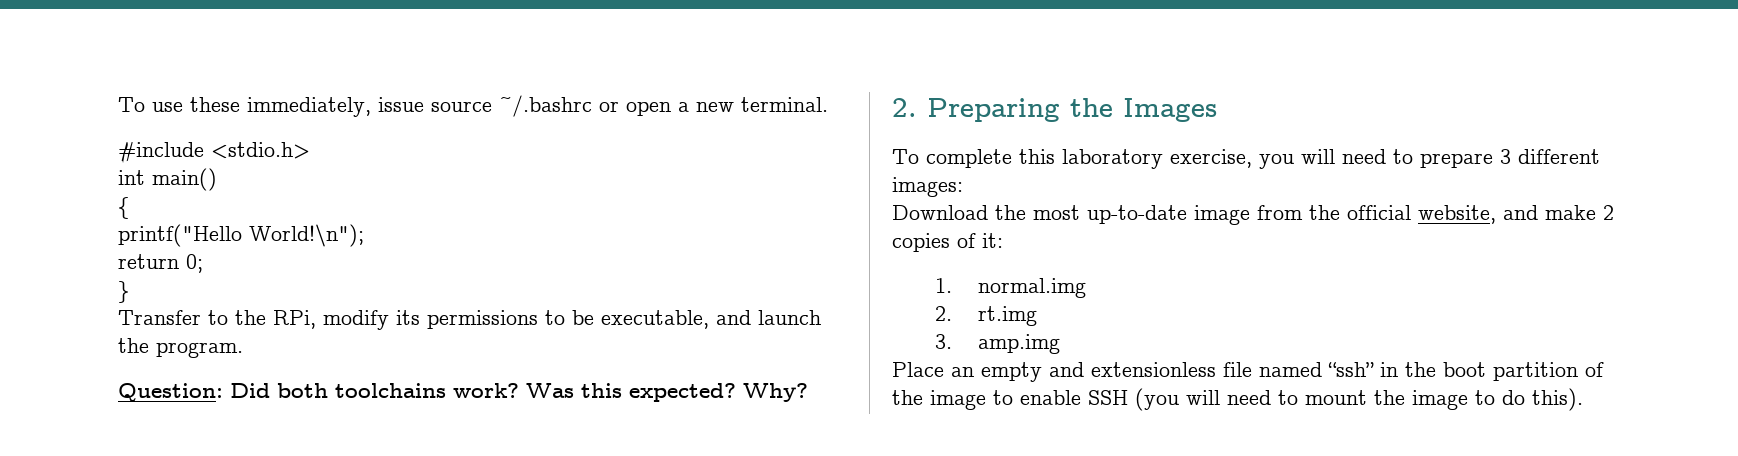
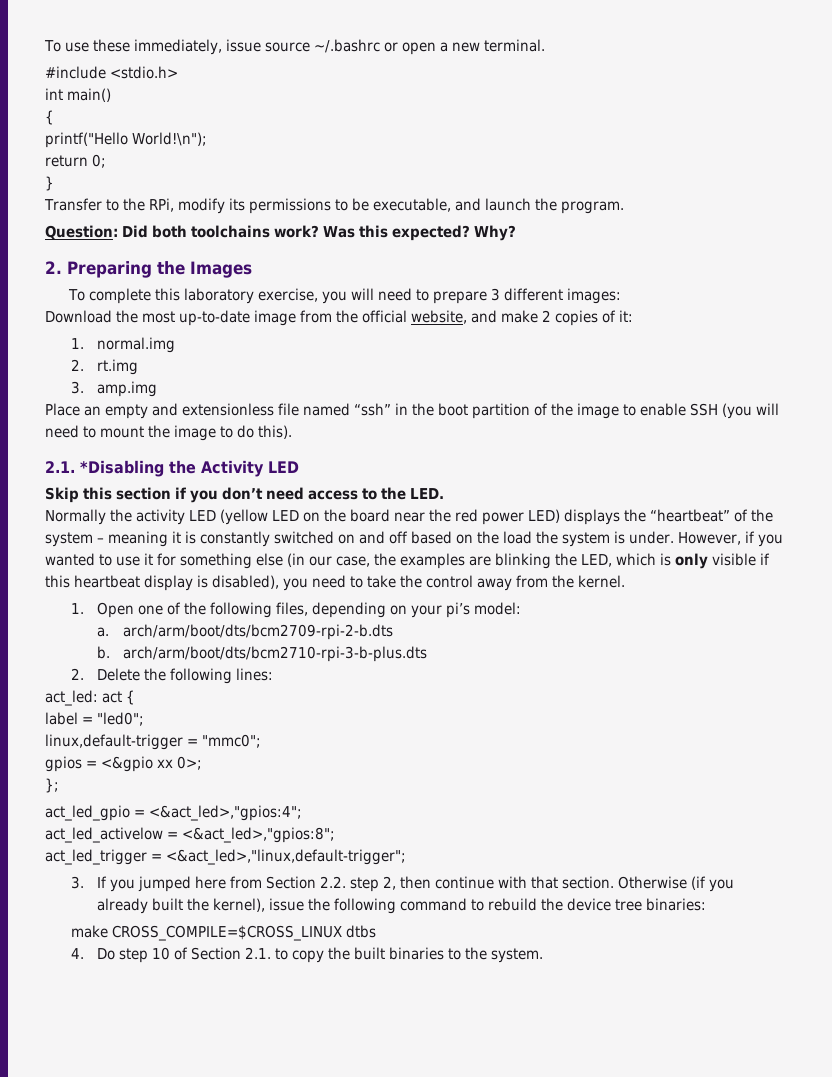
(1583, 399) none -> [45,460,299,477] [45,487,444,503] [45,509,773,525] [45,531,783,547] [45,553,770,569] [45,575,625,591] [71,602,522,618] [97,624,394,640] [97,646,428,662] [71,668,274,684] [45,690,135,706] [45,712,144,726] [45,734,261,750] [45,756,202,772] [45,778,59,793] [45,805,302,821] [45,827,335,843] [45,849,406,865] [71,876,735,892] [97,898,707,914] [71,925,377,941] [71,947,544,963] // 2.1. *Disabling the Activity LED // Skip this section if you don’t need access to the LED. // Normally the activity LED (yellow LED on the board near the red power LED) displays the “heartbeat” of the system – meaning it is constantly switched on and off based on the load the system is under. However, if you wanted to use it for something else (in our case, the examples are blinking the LED, which is only visible if this heartbeat display is disabled), you need to take the control away from the kernel. // 1. Open one of the following files, depending on your pi’s model: // a. arch/arm/boot/dts/bcm2709-rpi-2-b.dts // b. arch/arm/boot/dts/bcm2710-rpi-3-b-plus.dts // 2. Delete the following lines: // act_led: act { // label = "led0"; // linux,default-trigger = "mmc0"; // gpios = <&gpio xx 0>; // }; // act_led_gpio = <&act_led>,"gpios:4"; // act_led_activelow = <&act_led>,"gpios:8"; // act_led_trigger = <&act_led>,"linux,default-trigger"; // 3. If you jumped here from Section 2.2. step 2, then continue with that section. Otherwise (if you already built the kernel), issue the following command to rebuild the device tree binaries: // make CROSS_COMPILE=$CROSS_LINUX dtbs // 4. Do step 10 of Section 2.1. to copy the built binaries to the system.

